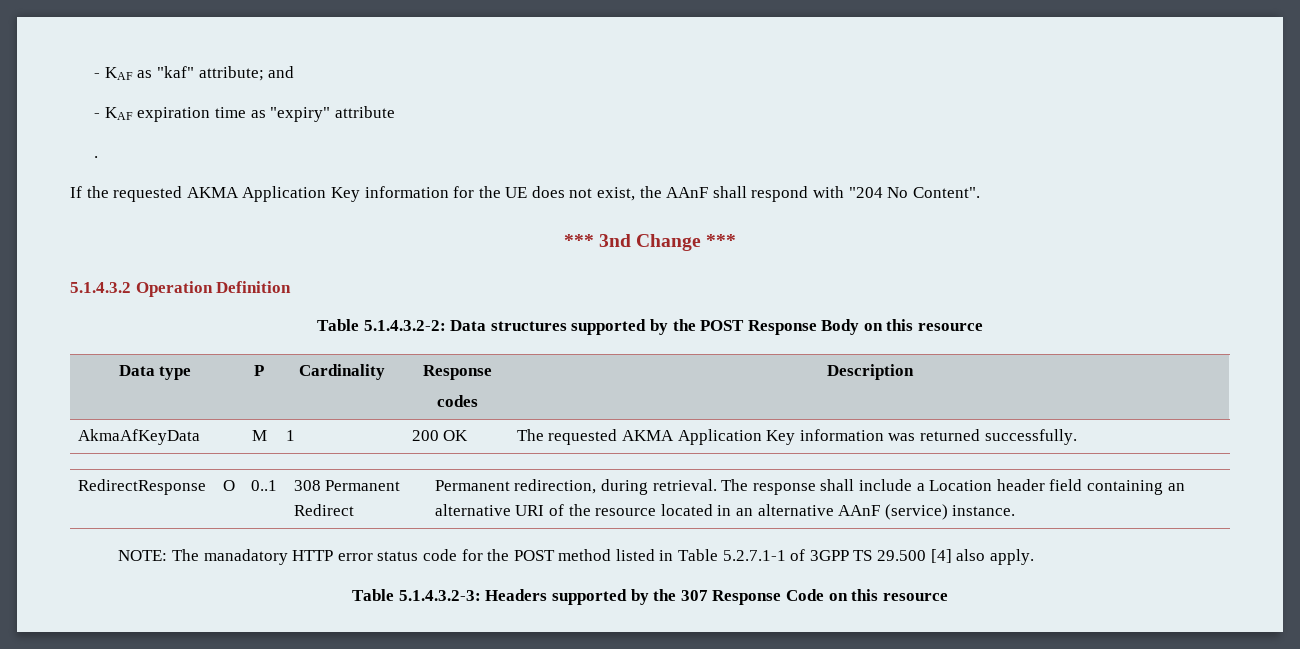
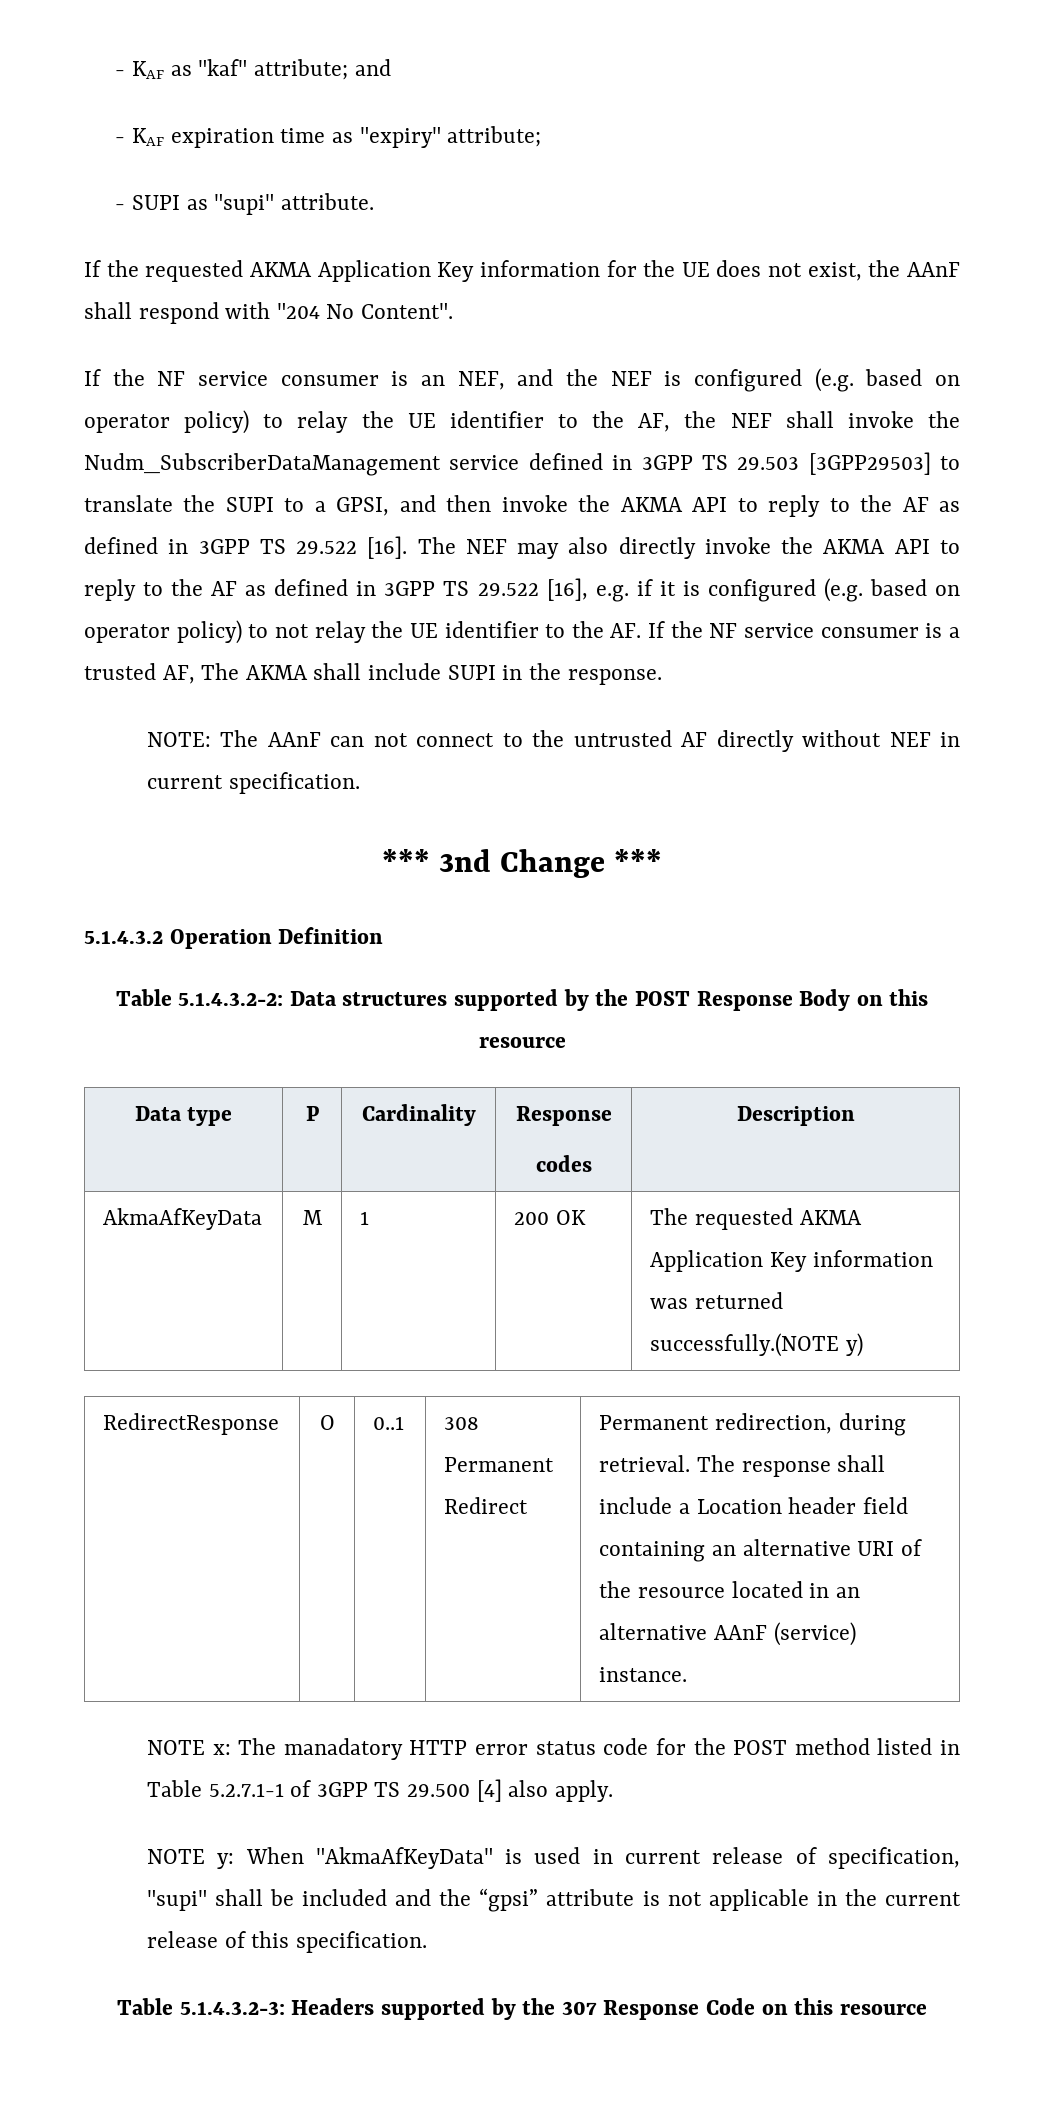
[334,106,395,118] [94,156,99,158] attribute // . -> [447,126,542,147] [115,193,374,215] attribute; // - SUPI as "supi" attribute.
(980, 192) none -> [84,368,960,392] [84,410,960,434] [84,452,960,476] [84,495,961,517] [84,536,960,559] [84,578,960,602] [84,620,960,644] [84,663,662,685] [146,730,961,752] [146,772,360,794] // If the NF service consumer is an NEF, and the NEF is configured (e.g. based on operator policy) to relay the UE identifier to the AF, the NEF shall invoke the Nudm_SubscriberDataManagement service defined in 3GPP TS 29.503 [3GPP29503] to translate the SUPI to a GPSI, and then invoke the AKMA API to reply to the AF as defined in 3GPP TS 29.522 [16]. The NEF may also directly invoke the AKMA API to reply to the AF as defined in 3GPP TS 29.522 [16], e.g. if it is configured (e.g. based on operator policy) to not relay the UE identifier to the AF. If the NF service consumer is a trusted AF, The AKMA shall include SUPI in the response. // NOTE: The AAnF can not connect to the untrusted AF directly without NEF in current specification.
[984,429,1077,445] successfully. -> [650,1333,864,1357] successfully.(NOTE y)
[118,550,168,561] NOTE: -> [146,1740,231,1755] NOTE x:
(1034, 557) none -> [146,1847,960,1869] [146,1888,961,1912] [146,1931,427,1953] // NOTE y: When "AkmaAfKeyData" is used in current release of specification, "supi" shall be included and the “gpsi” attribute is not applicable in the current release of this specification.

